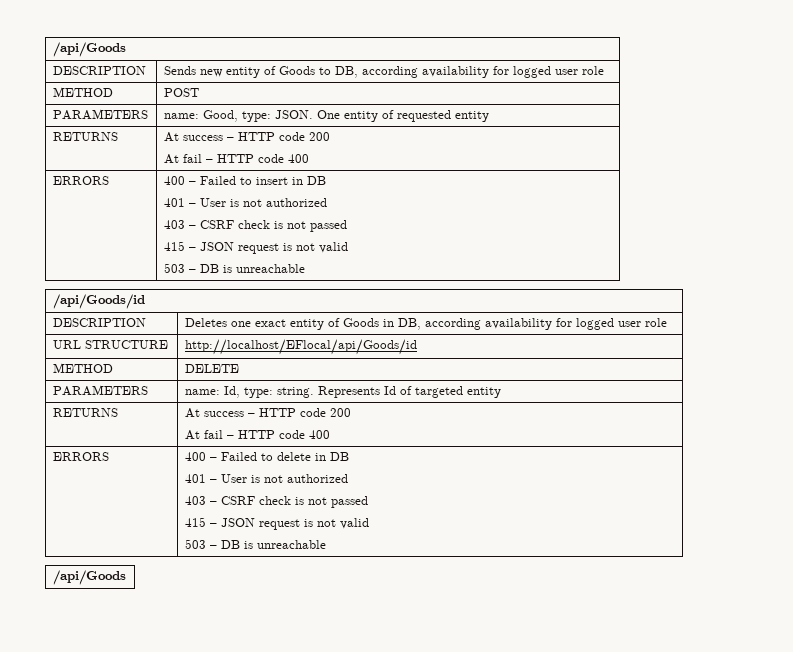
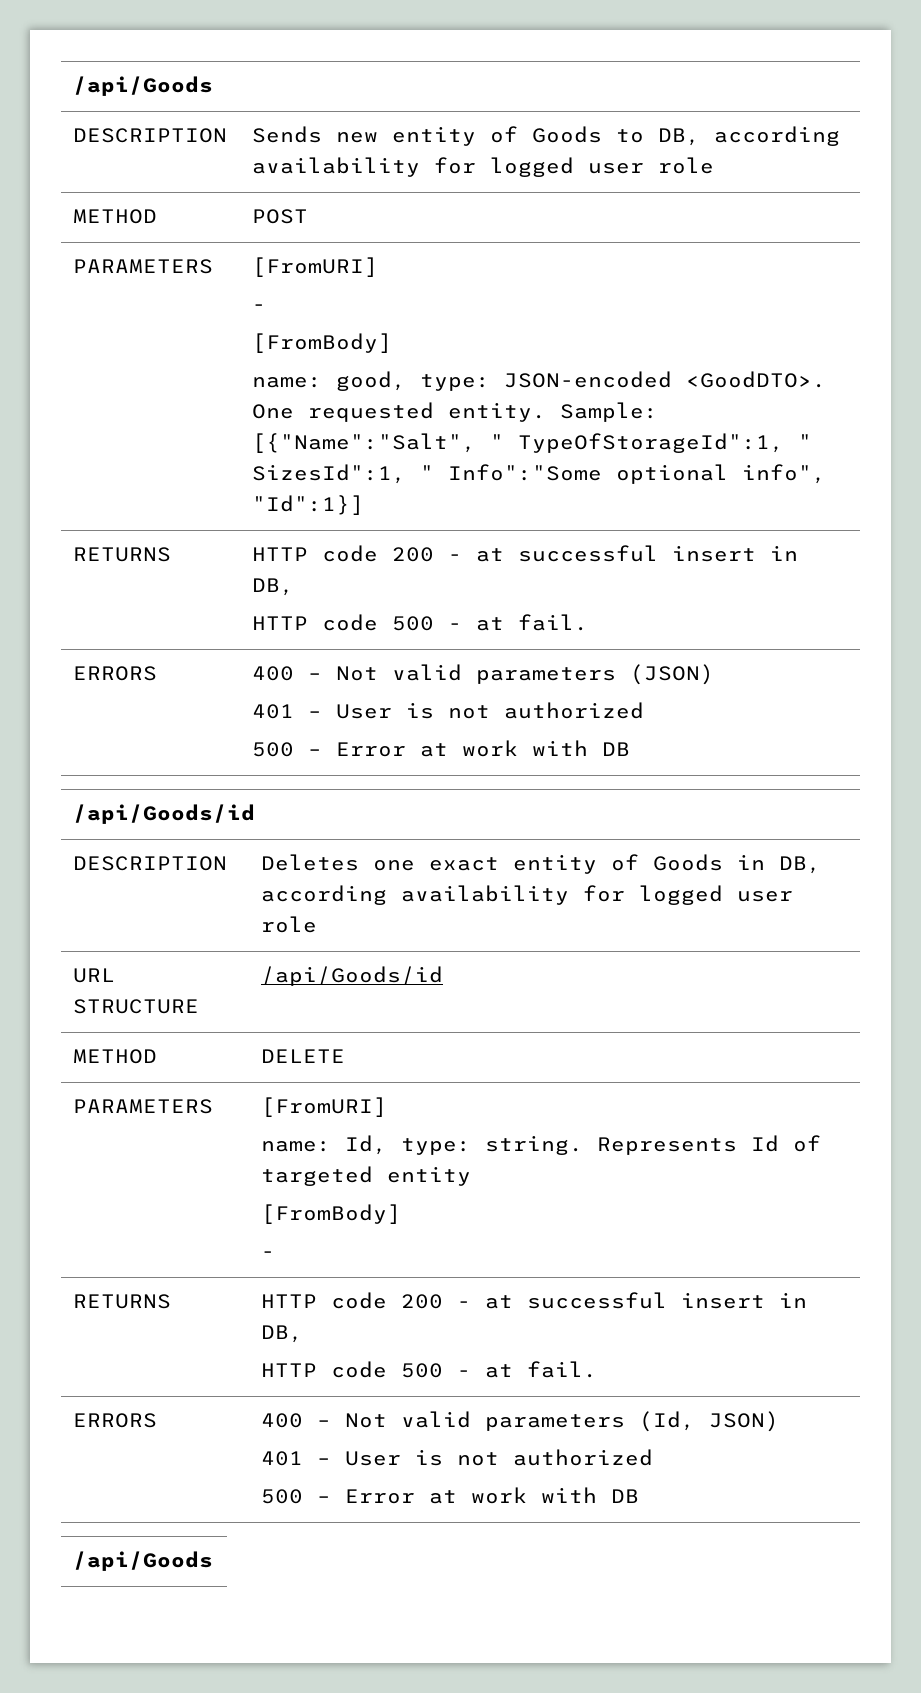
[163,110,489,122] [52,132,118,141] [163,132,330,142] [163,154,309,164] [52,176,109,185] [163,176,326,185] [163,198,327,207] [163,220,347,232] [163,241,348,254] [163,263,305,273] name: Good, type: JSON. One entity of requested entity // RETURNS | At success – HTTP code 200 // At fail – HTTP code 400 // ERRORS | 400 – Failed to insert in DB // 401 – User is not authorized // 403 – CSRF check is not passed // 415 – JSON request is not valid // 503 – DB is unreachable -> [252,257,379,277] [252,304,267,311] [252,333,393,353] [252,371,827,391] [252,402,659,422] [252,433,813,453] [252,464,827,484] [252,495,365,515] [73,547,172,562] [252,545,799,562] [252,578,295,596] [252,614,589,631] [73,666,158,681] [252,664,715,685] [252,702,645,719] [252,740,631,757] [FromURI] // - // [FromBody] // name: good, type: JSON-encoded <GoodDTO>. One requested entity. Sample: [{"Name":"Salt", " TypeOfStorageId":1, " SizesId":1, " Info":"Some optional info", "Id":1}] // RETURNS | HTTP code 200 - at successful insert in DB, // HTTP code 500 - at fail. // ERRORS | 400 – Not valid parameters (JSON) // 401 – User is not authorized // 500 – Error at work with DB
[184,339,417,355] http://localhost/EFlocal/api/Goods/id -> [261,966,444,986] /api/Goods/id
(148, 390) none -> [261,1097,388,1117] [FromURI] //
[52,408,118,417] [184,408,351,418] [184,430,330,440] [52,452,109,461] [184,452,349,461] [184,474,348,483] [184,496,368,508] [184,517,369,530] [184,539,326,549] // RETURNS | At success – HTTP code 200 // At fail – HTTP code 400 // ERRORS | 400 – Failed to delete in DB // 401 – User is not authorized // 403 – CSRF check is not passed // 415 – JSON request is not valid // 503 – DB is unreachable -> [261,1204,402,1224] [261,1251,276,1258] [73,1294,172,1309] [261,1292,808,1309] [261,1325,304,1343] [261,1361,598,1378] [73,1413,158,1428] [261,1411,780,1432] [261,1449,654,1466] [261,1487,640,1504] // [FromBody] // - // RETURNS | HTTP code 200 - at successful insert in DB, // HTTP code 500 - at fail. // ERRORS | 400 – Not valid parameters (Id, JSON) // 401 – User is not authorized // 500 – Error at work with DB

